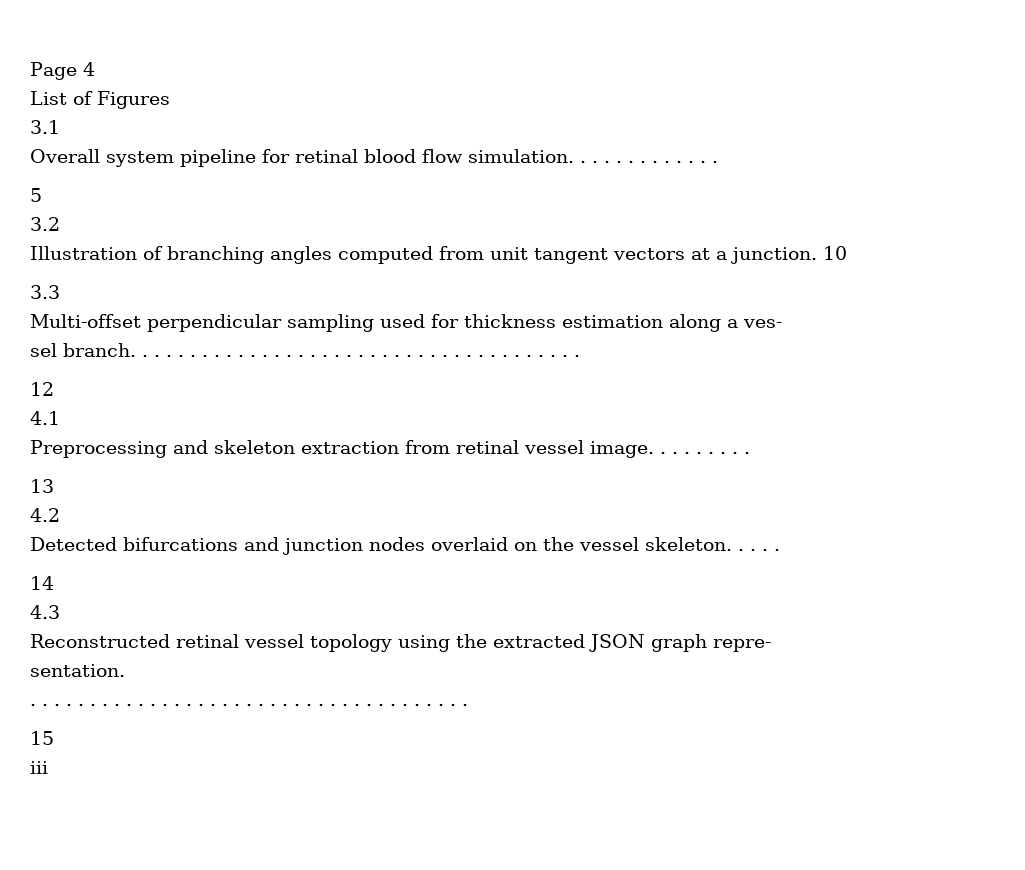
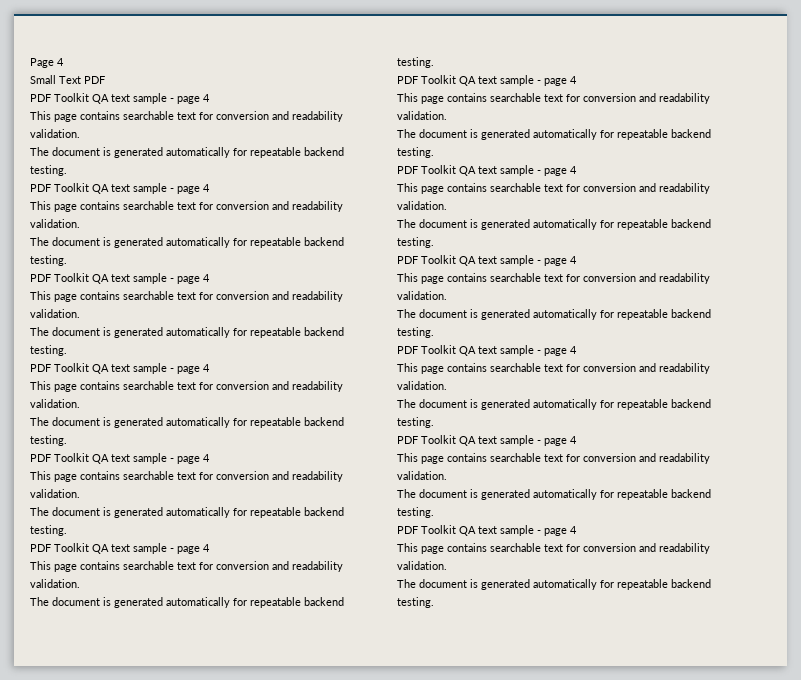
[30,91,170,109] [30,120,60,134] [30,149,718,167] [30,188,42,202] [30,217,60,231] [30,246,847,264] [30,285,60,299] [30,314,782,332] [30,343,580,357] [30,382,54,396] [30,411,60,425] [30,440,750,458] [30,479,54,493] [30,508,60,522] [30,537,780,555] [30,576,54,590] [30,605,60,619] [30,634,771,652] [30,664,125,677] [30,704,468,706] [30,731,54,745] [30,761,48,774] List of Figures // 3.1 // Overall system pipeline for retinal blood flow simulation. . . . . . . . . . . . . // 5 // 3.2 // Illustration of branching angles computed from unit tangent vectors at a junction. 10 // 3.3 // Multi-offset perpendicular sampling used for thickness estimation along a ves- // sel branch. . . . . . . . . . . . . . . . . . . . . . . . . . . . . . . . . . . . . . // 12 // 4.1 // Preprocessing and skeleton extraction from retinal vessel image. . . . . . . . . // 13 // 4.2 // Detected bifurcations and junction nodes overlaid on the vessel skeleton. . . . . // 14 // 4.3 // Reconstructed retinal vessel topology using the extracted JSON graph repre- // sentation. // . . . . . . . . . . . . . . . . . . . . . . . . . . . . . . . . . . . . . // 15 // iii -> [30,75,105,84] [30,93,210,104] [30,111,343,122] [30,129,80,138] [30,147,344,158] [30,165,67,176] [30,183,210,194] [30,201,343,212] [30,219,80,228] [30,237,344,248] [30,255,67,266] [30,273,210,284] [30,291,343,302] [30,309,80,318] [30,327,344,338] [30,345,67,356] [30,363,210,374] [30,381,343,392] [30,399,80,408] [30,417,344,428] [30,435,67,446] [30,453,210,464] [30,471,343,482] [30,489,80,498] [30,507,344,518] [30,525,67,536] [30,543,210,554] [30,561,343,572] [30,579,80,588] [30,597,344,608] [397,57,434,68] [397,75,577,86] [397,93,710,104] [397,111,447,120] [397,129,711,140] [397,147,434,158] [397,165,577,176] [397,183,710,194] [397,201,447,210] [397,219,711,230] [397,237,434,248] [397,255,577,266] [397,273,710,284] [397,291,447,300] [397,309,711,320] [397,327,434,338] [397,345,577,356] [397,363,710,374] [397,381,447,390] [397,399,711,410] [397,417,434,428] [397,435,577,446] [397,453,710,464] [397,471,447,480] [397,489,711,500] [397,507,434,518] [397,525,577,536] [397,543,710,554] [397,561,447,570] [397,579,711,590] [397,597,434,608] Small Text PDF // PDF Toolkit QA text sample - page 4 // This page contains searchable text for conversion and readability validation. // The document is generated automatically for repeatable backend testing. // PDF Toolkit QA text sample - page 4 // This page contains searchable text for conversion and readability validation. // The document is generated automatically for repeatable backend testing. // PDF Toolkit QA text sample - page 4 // This page contains searchable text for conversion and readability validation. // The document is generated automatically for repeatable backend testing. // PDF Toolkit QA text sample - page 4 // This page contains searchable text for conversion and readability validation. // The document is generated automatically for repeatable backend testing. // PDF Toolkit QA text sample - page 4 // This page contains searchable text for conversion and readability validation. // The document is generated automatically for repeatable backend testing. // PDF Toolkit QA text sample - page 4 // This page contains searchable text for conversion and readability validation. // The document is generated automatically for repeatable backend testing. // PDF Toolkit QA text sample - page 4 // This page contains searchable text for conversion and readability validation. // The document is generated automatically for repeatable backend testing. // PDF Toolkit QA text sample - page 4 // This page contains searchable text for conversion and readability validation. // The document is generated automatically for repeatable backend testing. // PDF Toolkit QA text sample - page 4 // This page contains searchable text for conversion and readability validation. // The document is generated automatically for repeatable backend testing. // PDF Toolkit QA text sample - page 4 // This page contains searchable text for conversion and readability validation. // The document is generated automatically for repeatable backend testing. // PDF Toolkit QA text sample - page 4 // This page contains searchable text for conversion and readability validation. // The document is generated automatically for repeatable backend testing. // PDF Toolkit QA text sample - page 4 // This page contains searchable text for conversion and readability validation. // The document is generated automatically for repeatable backend testing.

